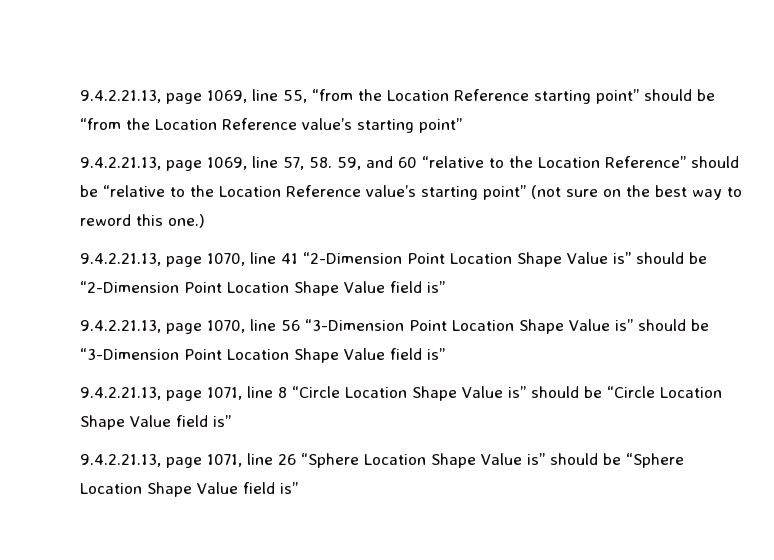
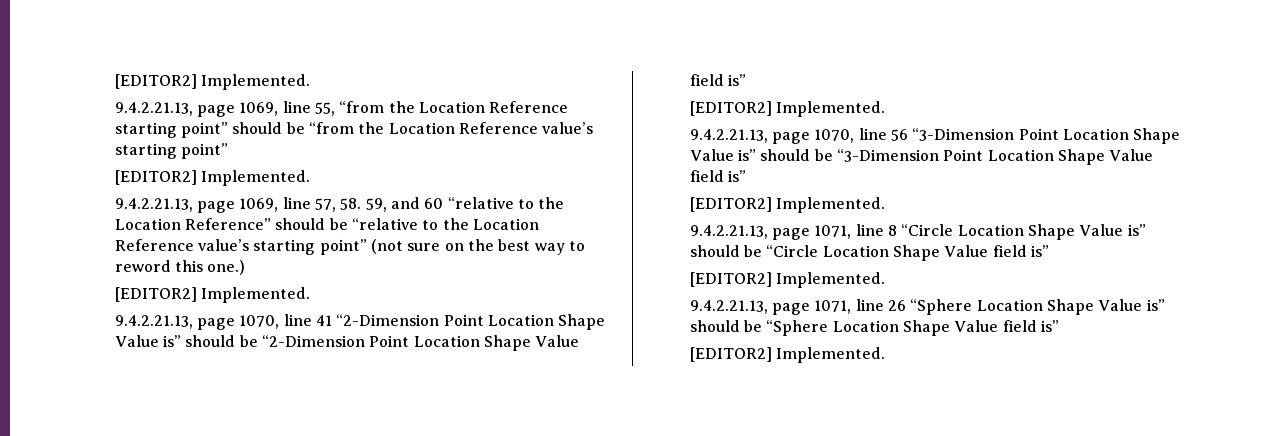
(79, 96) none -> [114,74,311,90] [EDITOR2] Implemented. //
(462, 125) none -> [114,170,311,186] // [EDITOR2] Implemented.
(205, 221) none -> [114,287,311,303] // [EDITOR2] Implemented.
(445, 287) none -> [689,101,886,117] // [EDITOR2] Implemented.
(445, 354) none -> [689,197,886,213] // [EDITOR2] Implemented.
(231, 421) none -> [689,272,886,288] // [EDITOR2] Implemented.
(298, 488) none -> [689,347,886,363] // [EDITOR2] Implemented.

